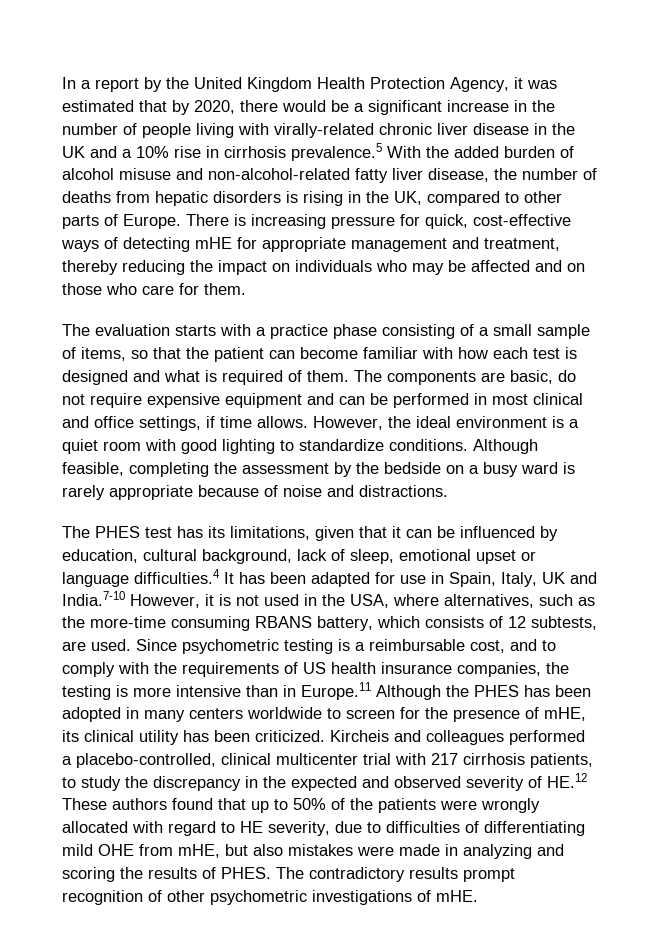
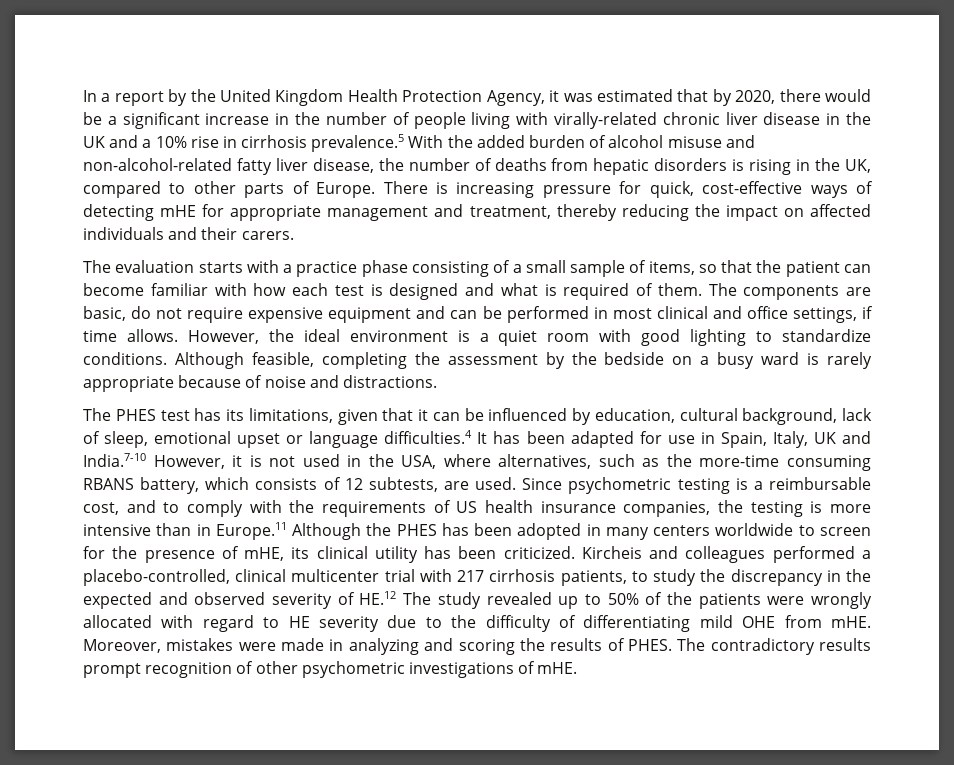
[295,260,585,275] [62,283,246,295] individuals who may be affected and on those who care for them. -> [810,204,872,217] [83,227,294,240] affected individuals and their carers.
[62,798,246,810] These authors found that -> [403,592,552,609] The study revealed
[268,821,330,836] severity, -> [319,616,379,632] severity
[386,821,460,833] difficulties -> [451,615,551,632] the difficulty
[178,844,283,858] mHE, but also -> [830,616,871,628] [83,639,161,653] mHE. Moreover,

